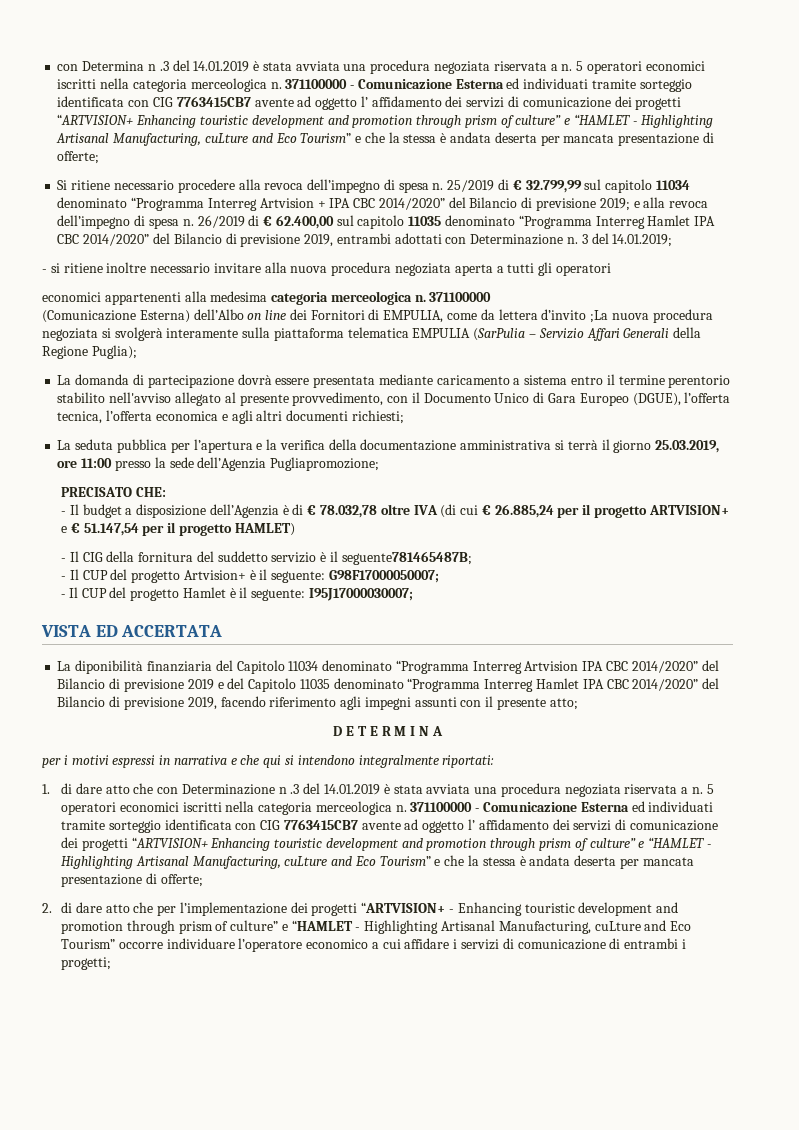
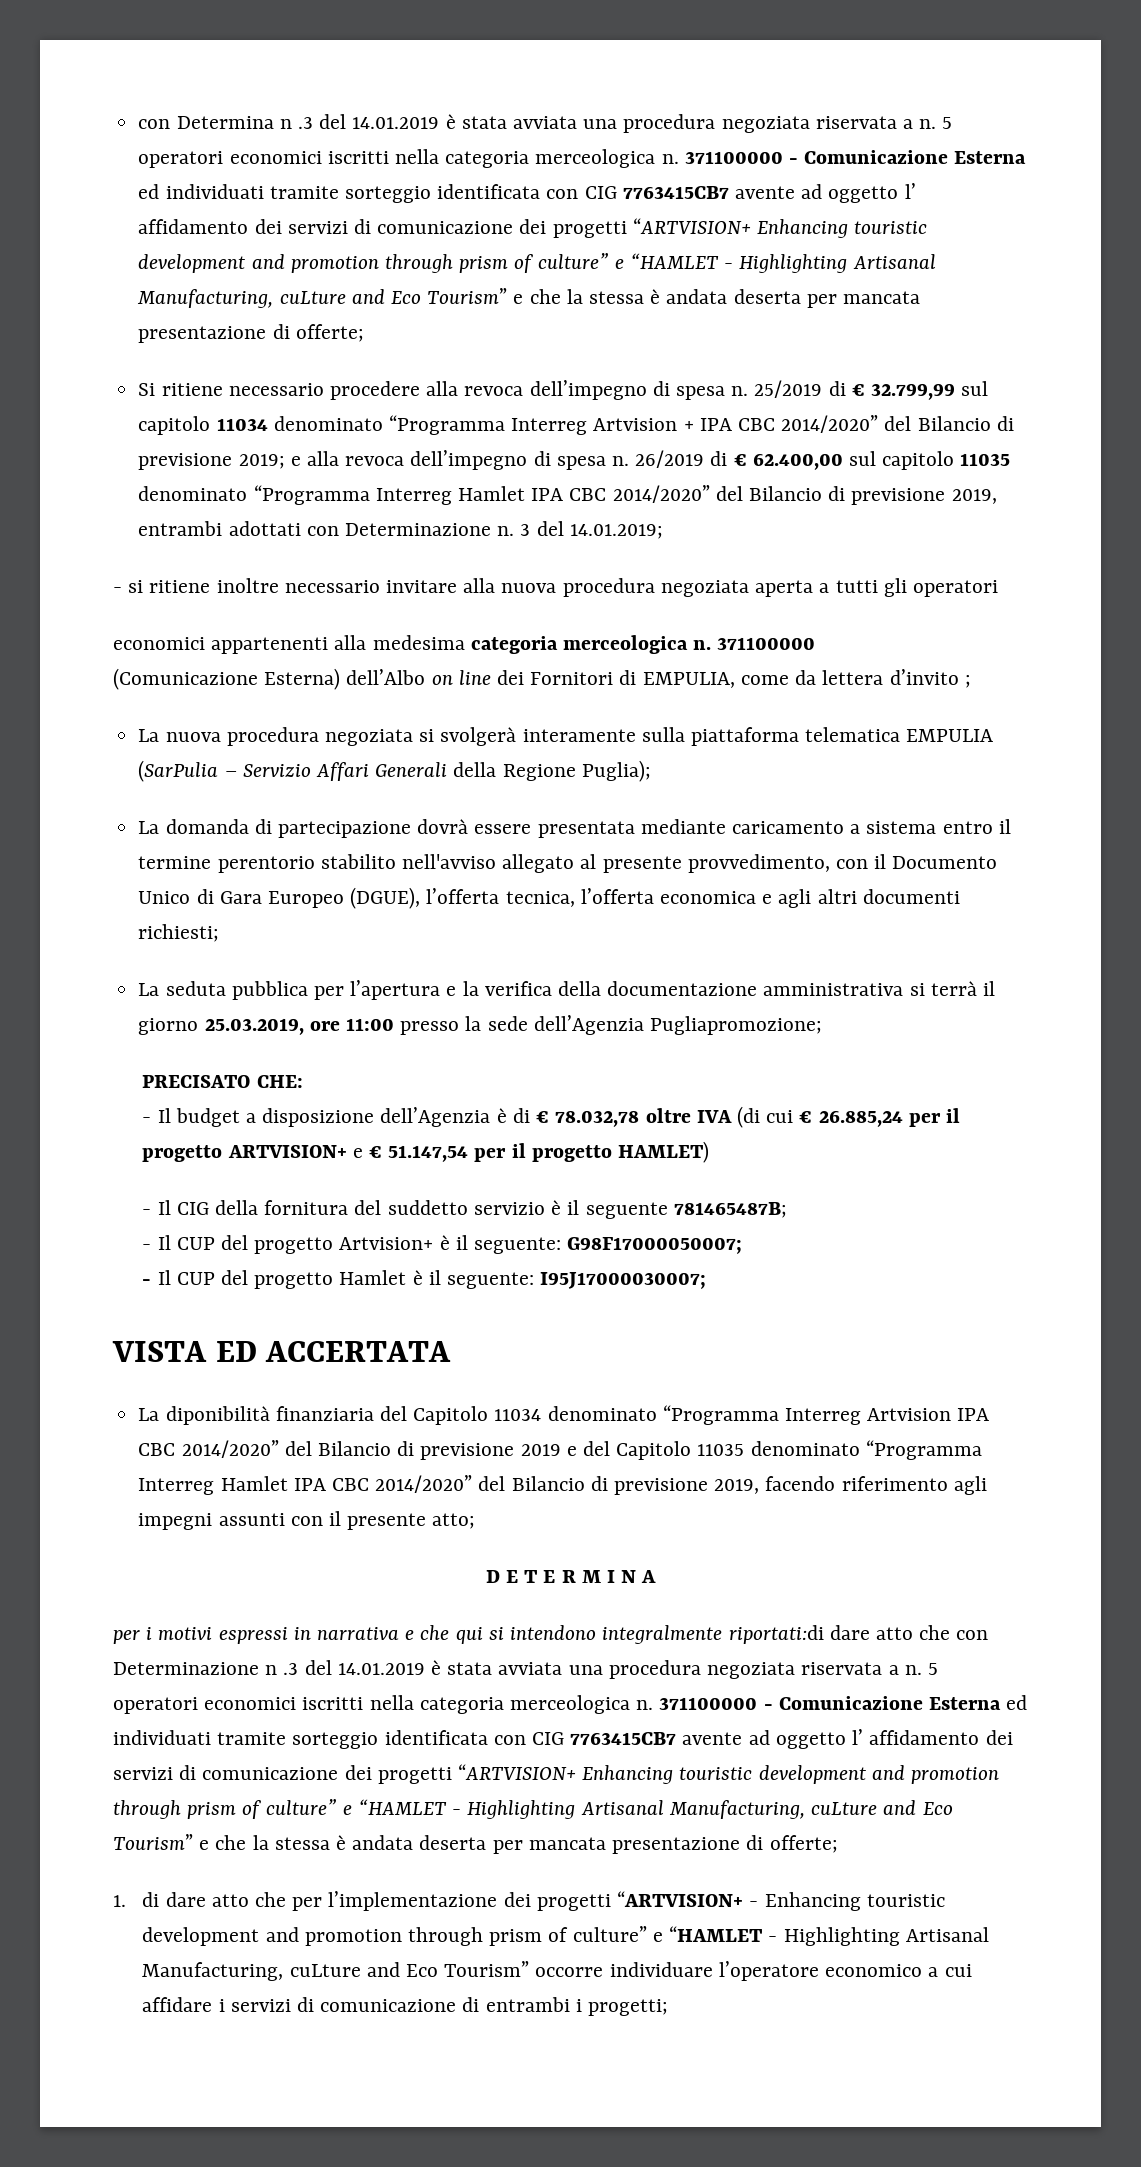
[590,310,609,323] ;La -> [964,675,971,688] [138,729,160,742] ; // La
[341,551,472,565] seguente781465487B; -> [585,1202,787,1219] seguente 781465487B;
[442,755,495,768] [42,783,72,794] riportati: // 1. di -> [728,1625,824,1644] riportati:di
[42,903,52,913] 2. -> [113,1895,126,1907] 1.

